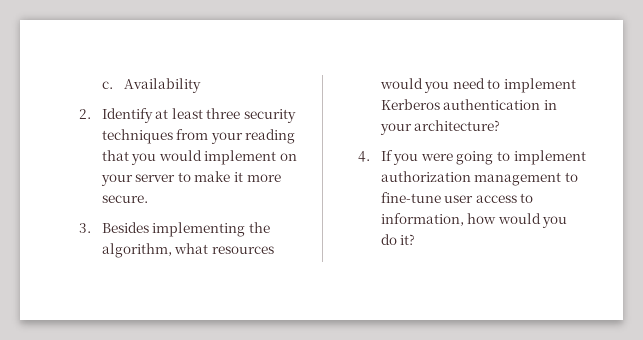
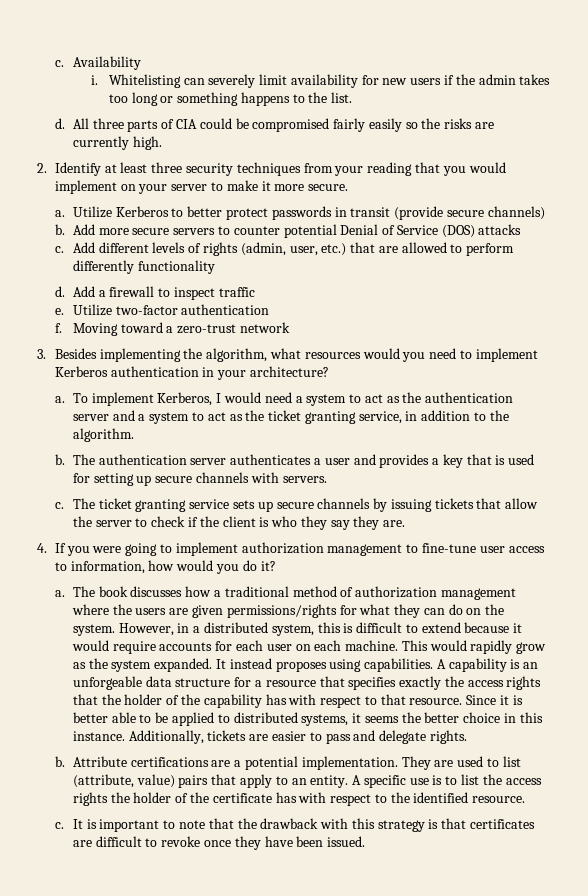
(202, 85) none -> [90,74,551,88] [108,92,353,106] [54,118,495,132] [72,136,162,150] // i. Whitelisting can severely limit availability for new users if the admin takes too long or something happens to the list. // d. All three parts of CIA could be compromised fairly easily so the risks are currently high.
(148, 199) none -> [54,206,545,220] [54,224,522,238] [54,242,515,256] [72,260,215,274] [54,286,255,300] [54,304,270,316] [54,322,290,336] // a. Utilize Kerberos to better protect passwords in transit (provide secure channels) // b. Add more secure servers to counter potential Denial of Service (DOS) attacks // c. Add different levels of rights (admin, user, etc.) that are allowed to perform differently functionality // d. Add a firewall to inspect traffic // e. Utilize two-factor authentication // f. Moving toward a zero-trust network
(501, 125) none -> [54,392,514,406] [72,410,509,424] [72,428,134,442] [54,454,535,468] [72,472,327,486] [54,498,539,512] [72,516,406,530] // a. To implement Kerberos, I would need a system to act as the authentication server and a system to act as the ticket granting service, in addition to the algorithm. // b. The authentication server authenticates a user and provides a key that is used for setting up secure channels with servers. // c. The ticket granting service sets up secure channels by issuing tickets that allow the server to check if the client is who they say they are.
(416, 239) none -> [54,586,516,600] [71,604,505,618] [72,622,523,636] [71,640,547,654] [72,658,539,672] [72,676,542,690] [72,694,523,708] [72,712,543,726] [72,730,467,744] [54,756,521,770] [72,774,542,788] [72,792,526,806] [54,818,536,832] [72,836,366,850] // a. The book discusses how a traditional method of authorization management where the users are given permissions/rights for what they can do on the system. However, in a distributed system, this is difficult to extend because it would require accounts for each user on each machine. This would rapidly grow as the system expanded. It instead proposes using capabilities. A capability is an unforgeable data structure for a resource that specifies exactly the access rights that the holder of the capability has with respect to that resource. Since it is better able to be applied to distributed systems, it seems the better choice in this instance. Additionally, tickets are easier to pass and delegate rights. // b. Attribute certifications are a potential implementation. They are used to list (attribute, value) pairs that apply to an entity. A specific use is to list the access rights the holder of the certificate has with respect to the identified resource. // c. It is important to note that the drawback with this strategy is that certificates are difficult to revoke once they have been issued.

